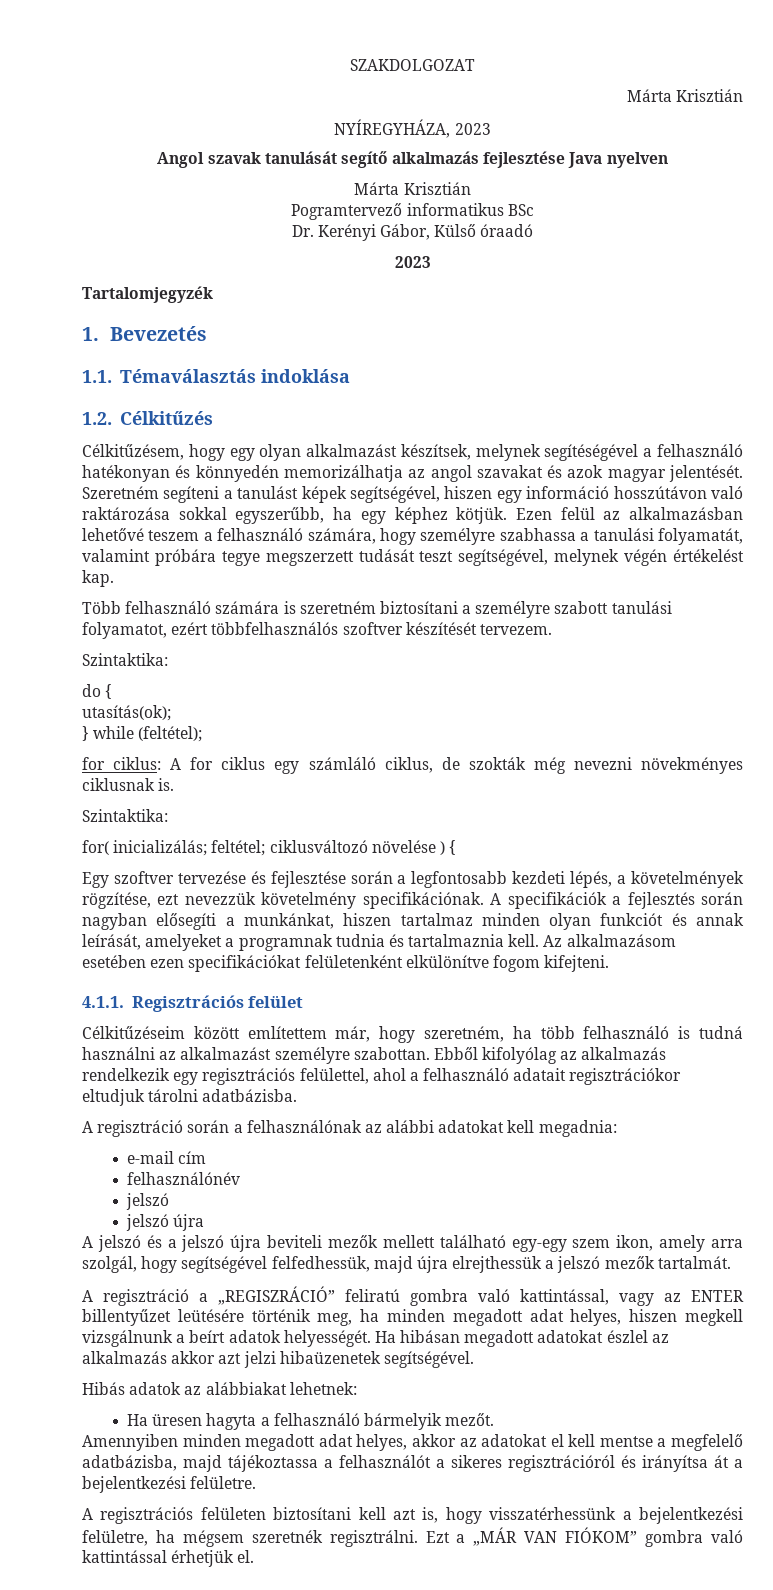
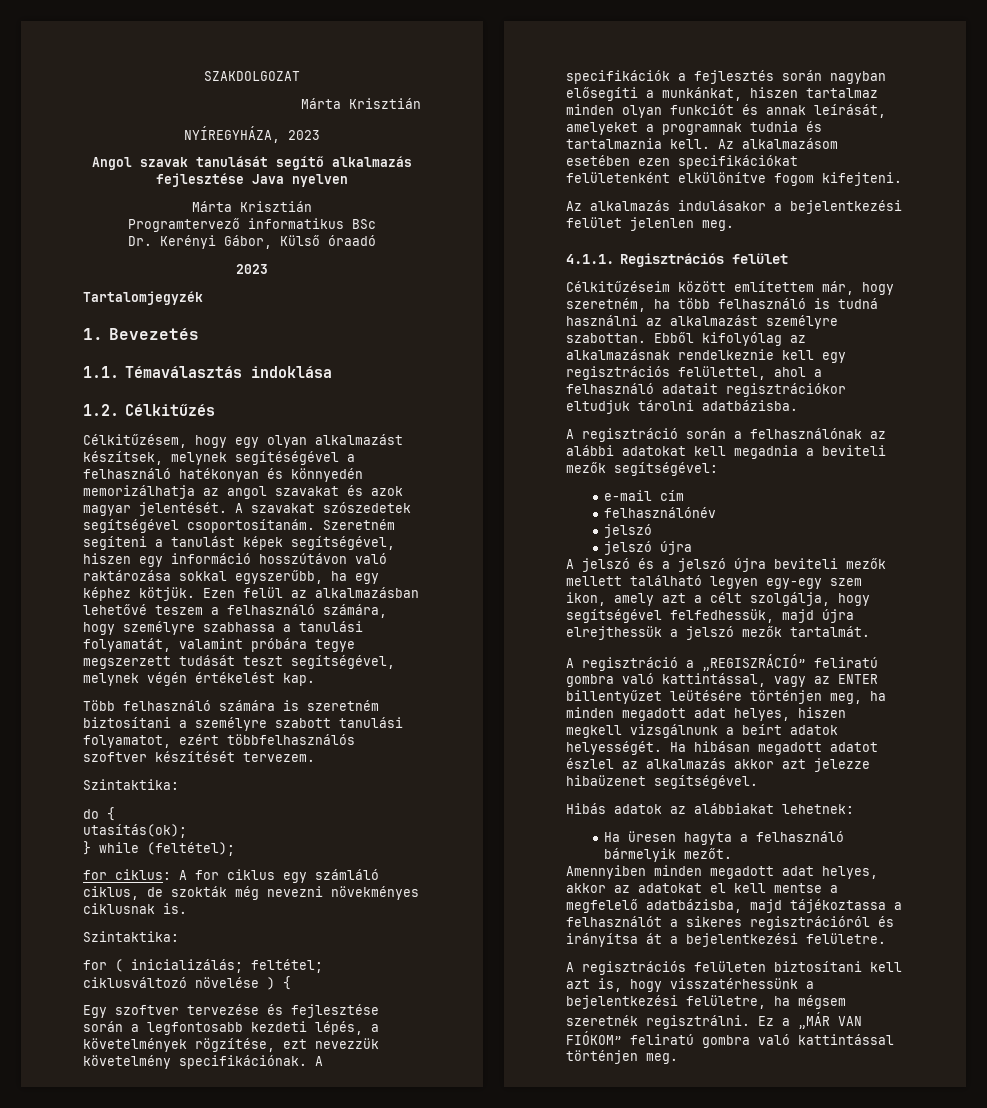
[291,203,403,220] Pogramtervező -> [128,218,240,232] Programtervező
(743, 473) none -> [235,502,411,513] [83,519,315,533] A szavakat szószedetek segítségével csoportosítanám.
[82,840,109,855] for( -> [83,959,123,972] for (
(610, 963) none -> [566,200,902,214] [566,217,734,231] // Az alkalmazás indulásakor a bejelentkezési felület jelenlen meg.
[581,1047,667,1060] [82,1068,170,1081] alkalmazás rendelkezik -> [566,349,814,360] alkalmazásnak rendelkeznie kell
[538,1120,617,1137] megadnia: -> [734,445,886,459] [566,462,718,476] megadnia a beviteli mezők segítségével:
(506, 1241) none -> [710,576,758,589] legyen
[711,1239,743,1248] [82,1256,137,1273] arra szolgál, -> [662,592,830,606] azt a célt szolgálja,
[251,1309,311,1322] történik -> [750,690,822,704] történjen
[537,1330,604,1343] adatokat -> [830,742,878,752] adatot
[243,1351,381,1368] jelzi hibaüzenetek -> [814,758,870,772] [566,775,646,786] jelezze hibaüzenet
[425,1531,450,1543] Ezt -> [758,1016,774,1026] Ez
(638, 1535) none -> [630,1034,694,1045] feliratú
[171,1550,255,1567] érhetjük el. -> [566,1050,678,1064] történjen meg.

